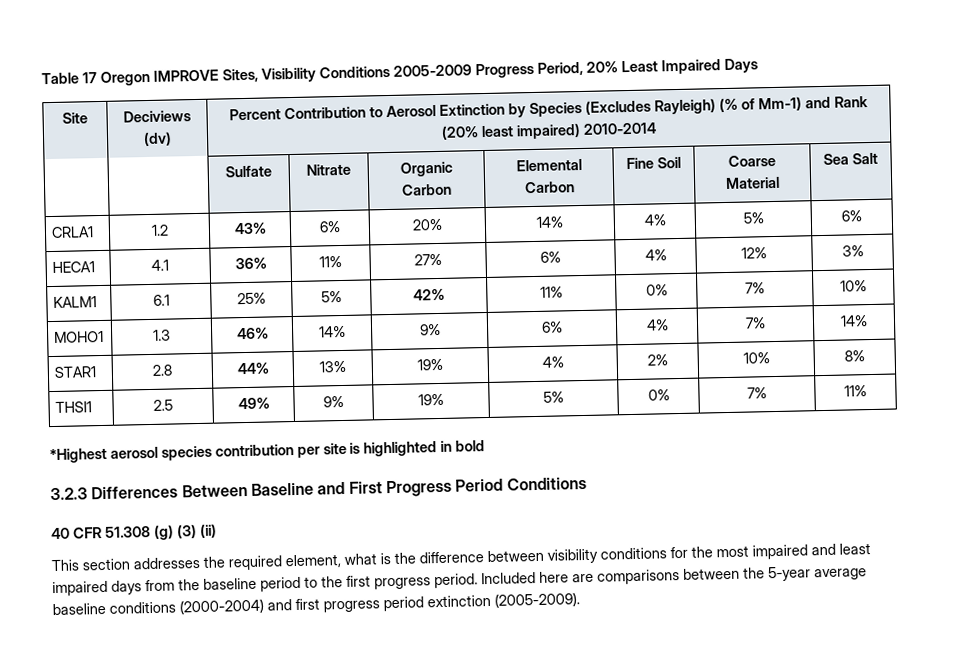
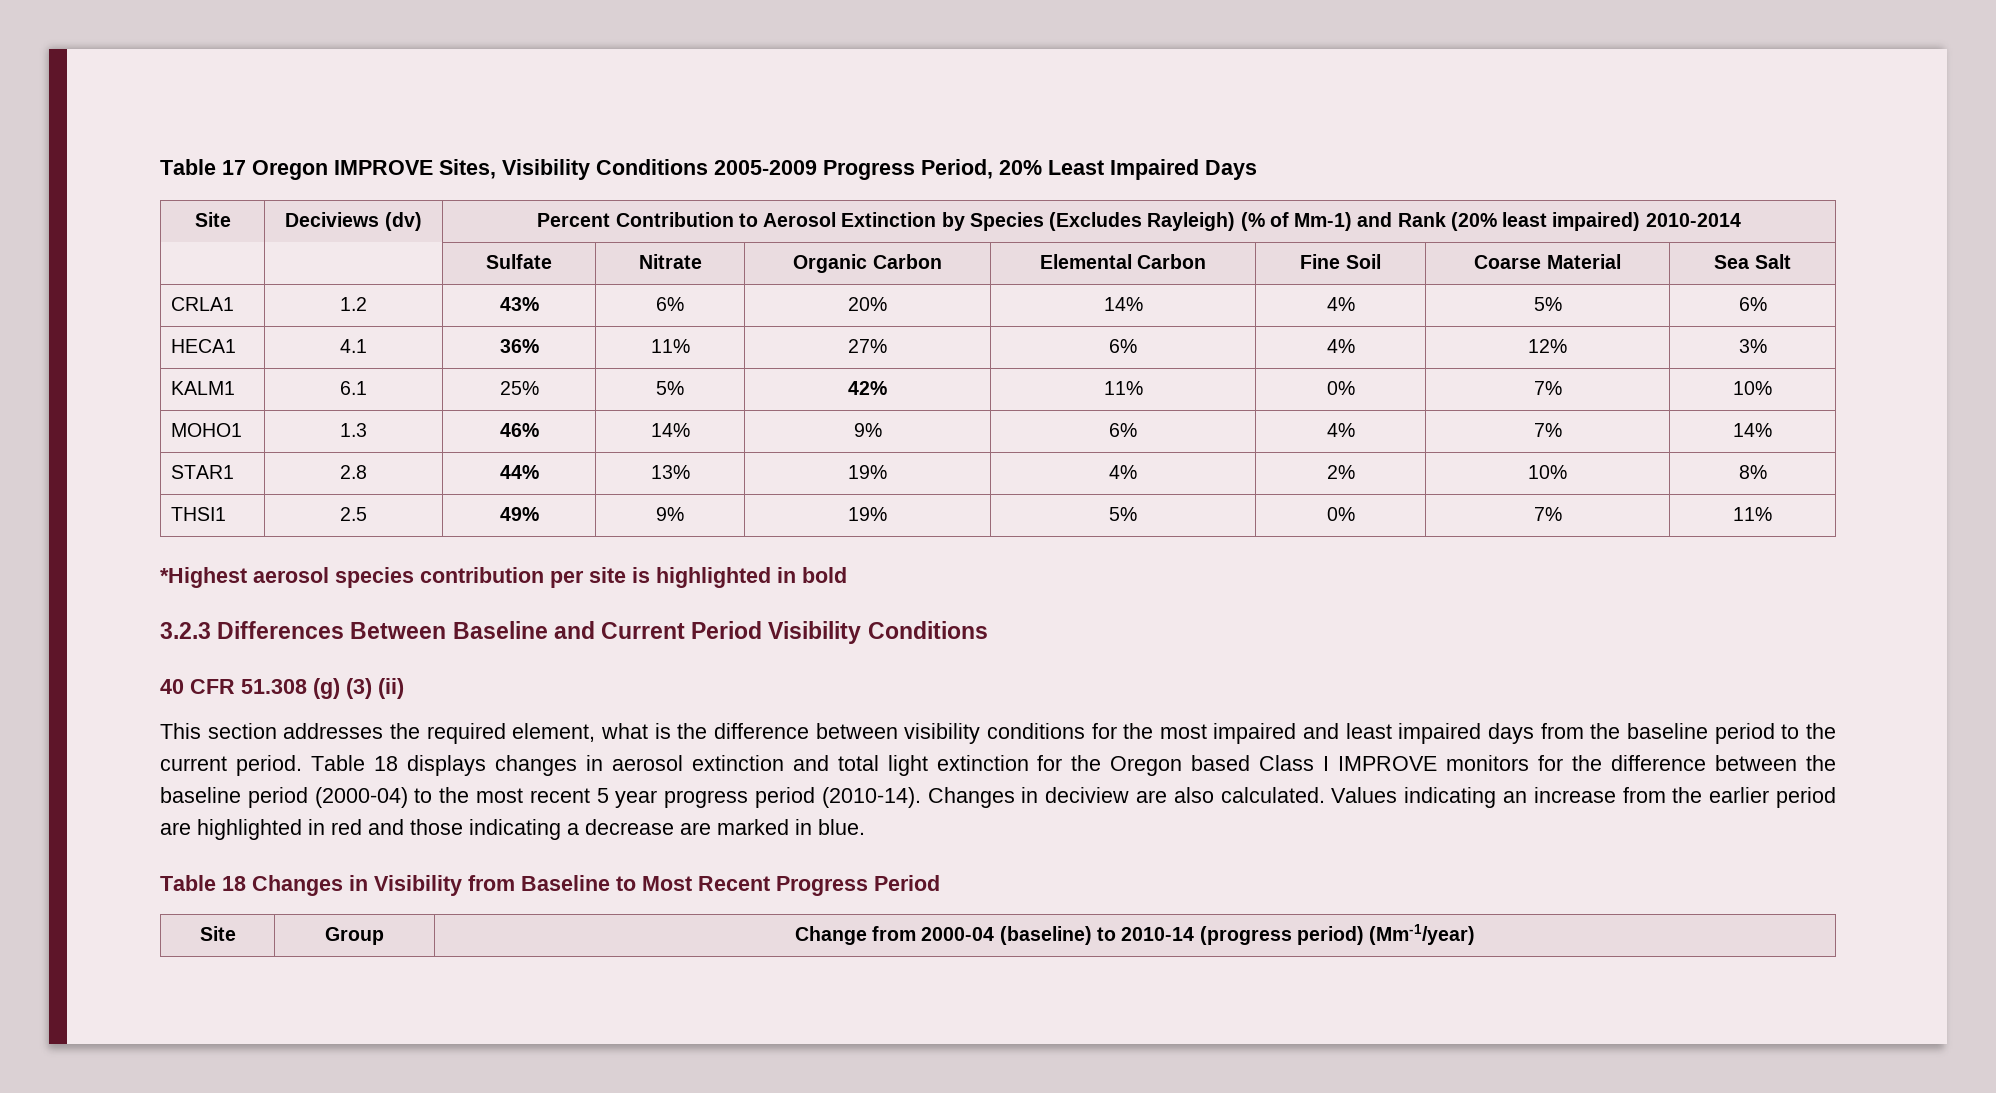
[348,478,504,498] First Progress Period -> [601,621,862,644] Current Period Visibility
[346,566,867,590] [52,592,580,616] first progress period. Included here are comparisons between the 5-year average baseline conditions (2000-2004) and first progress period extinction (2005-2009). -> [160,755,1837,776] [160,787,1836,808] [160,819,865,840] [160,875,940,896] [199,926,236,941] [325,927,384,945] [794,924,1476,945] current period. Table 18 displays changes in aerosol extinction and total light extinction for the Oregon based Class I IMPROVE monitors for the difference between the baseline period (2000-04) to the most recent 5 year progress period (2010-14). Changes in deciview are also calculated. Values indicating an increase from the earlier period are highlighted in red and those indicating a decrease are marked in blue. // Table 18 Changes in Visibility from Baseline to Most Recent Progress Period // Site | Group | Change from 2000-04 (baseline) to 2010-14 (progress period) (Mm-1/year)

